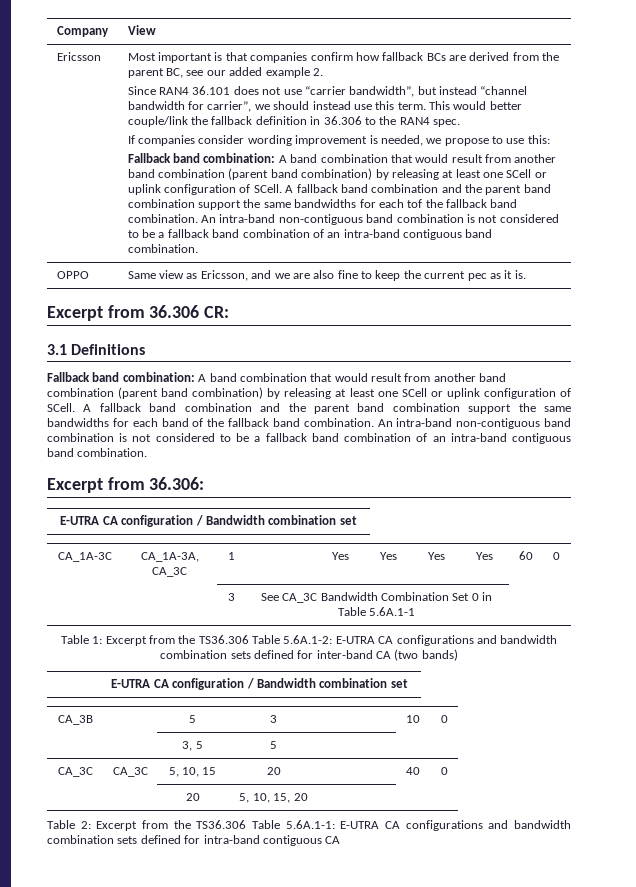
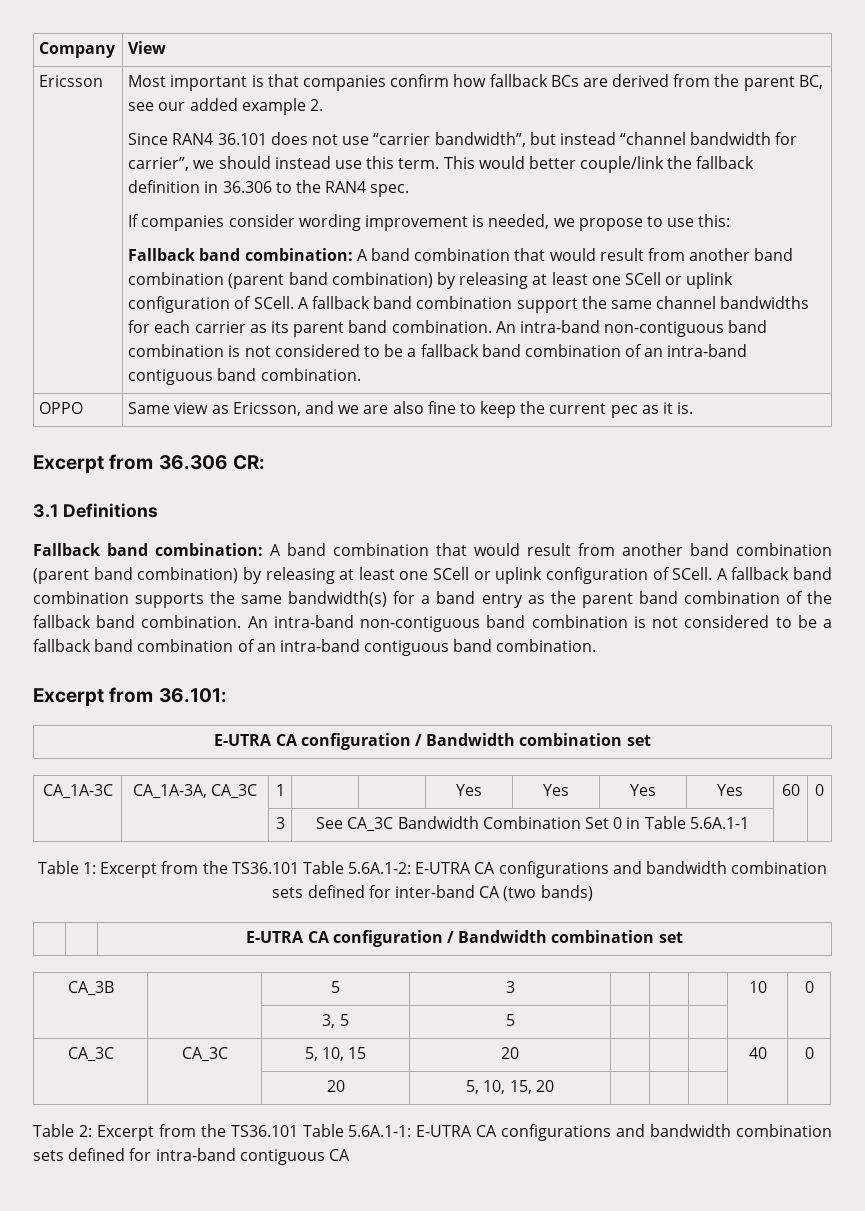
[441,184,551,195] [127,199,488,210] and the parent band combination support the same bandwidths for each tof the fallback -> [516,296,810,313] [128,320,345,337] support the same channel bandwidths for each carrier as its parent
[260,403,572,414] [47,418,189,427] and the parent band combination support the same bandwidths for each band -> [135,591,780,608] supports the same bandwidth(s) for a band entry as the parent band combination
[149,477,205,490] 36.306: -> [158,688,227,703] 36.101:
[198,635,249,644] TS36.306 -> [231,862,299,874] TS36.101
[196,820,247,829] TS36.306 -> [230,1125,298,1137] TS36.101

